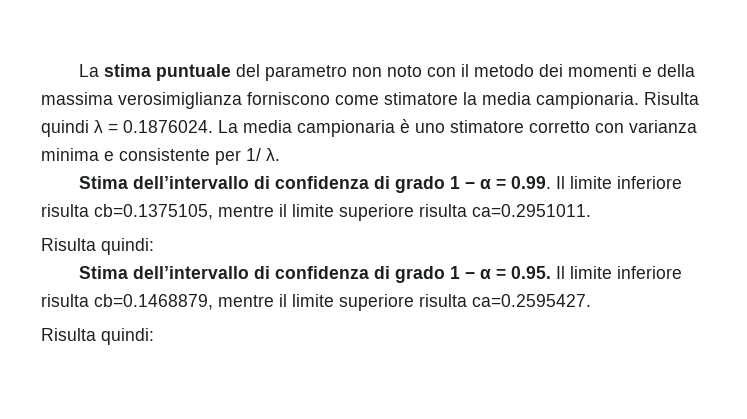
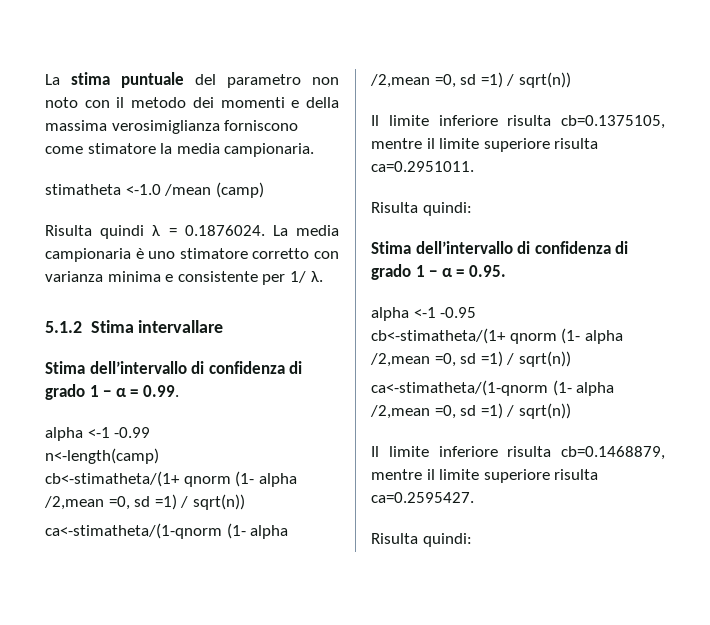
(639, 100) none -> [45,182,264,198] // stimatheta <-1.0 /mean (camp) //
(280, 154) none -> [45,320,224,333] // 5.1.2 Stima intervallare
(552, 182) none -> [45,427,151,441] [45,448,159,464] [45,471,297,487] [44,494,245,510] [45,523,289,539] [370,72,571,88] // alpha <-1 -0.99 // n<-length(camp) // cb<-stimatheta/(1+ qnorm (1- alpha /2,mean =0, sd =1) / sqrt(n)) // ca<-stimatheta/(1-qnorm (1- alpha /2,mean =0, sd =1) / sqrt(n)) //
(552, 272) none -> [371,307,477,321] [371,328,623,344] [370,351,571,367] [371,380,615,396] [370,403,571,419] // alpha <-1 -0.95 // cb<-stimatheta/(1+ qnorm (1- alpha /2,mean =0, sd =1) / sqrt(n)) // ca<-stimatheta/(1-qnorm (1- alpha /2,mean =0, sd =1) / sqrt(n)) //

